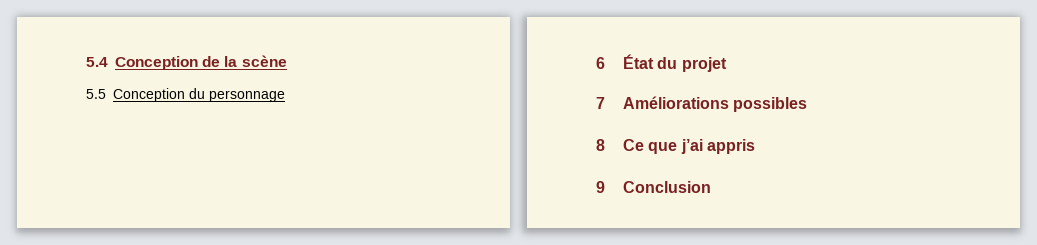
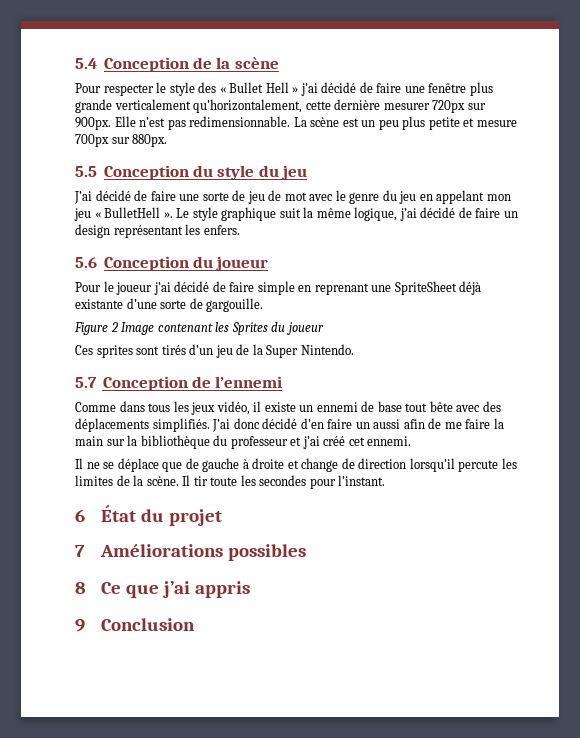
[86,88,285,102] 5.5 Conception du personnage -> [75,82,493,96] [75,99,486,113] [75,116,517,130] [75,134,168,147] [75,165,308,180] [74,190,511,204] [74,207,518,221] [75,224,240,238] [75,256,269,271] [75,281,482,295] [75,298,264,312] [74,322,324,335] [75,344,354,358] [75,376,283,391] [75,401,501,415] [75,418,504,432] [75,435,412,449] [75,458,517,472] [75,475,386,489] Pour respecter le style des « Bullet Hell » j’ai décidé de faire une fenêtre plus grande verticalement qu’horizontalement, cette dernière mesurer 720px sur 900px. Elle n’est pas redimensionnable. La scène est un peu plus petite et mesure 700px sur 880px. // 5.5 Conception du style du jeu // J’ai décidé de faire une sorte de jeu de mot avec le genre du jeu en appelant mon jeu « BulletHell ». Le style graphique suit la même logique, j’ai décidé de faire un design représentant les enfers. // 5.6 Conception du joueur // Pour le joueur j’ai décidé de faire simple en reprenant une SpriteSheet déjà existante d’une sorte de gargouille. // Figure 2 Image contenant les Sprites du joueur // Ces sprites sont tirés d’un jeu de la Super Nintendo. // 5.7 Conception de l’ennemi // Comme dans tous les jeux vidéo, il existe un ennemi de base tout bête avec des déplacements simplifiés. J’ai donc décidé d’en faire un aussi afin de me faire la main sur la bibliothèque du professeur et j’ai créé cet ennemi. // Il ne se déplace que de gauche à droite et change de direction lorsqu’il percute les limites de la scène. Il tir toute les secondes pour l’instant.

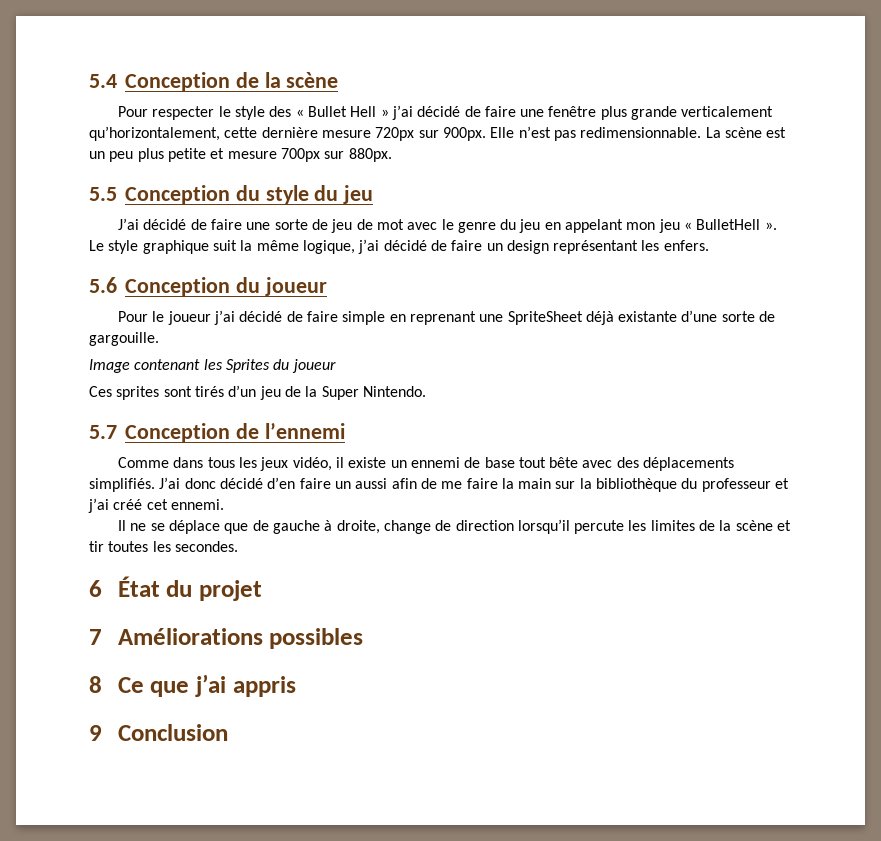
[383,103,430,110] mesurer -> [321,130,371,138] mesure
[74,322,118,335] Figure 2 -> (159, 339) none
[252,458,299,469] droite et -> [336,520,380,534] droite,
[146,475,386,489] scène. Il tir toute les secondes pour l’instant. -> [735,520,792,531] [89,541,238,552] scène et tir toutes les secondes.

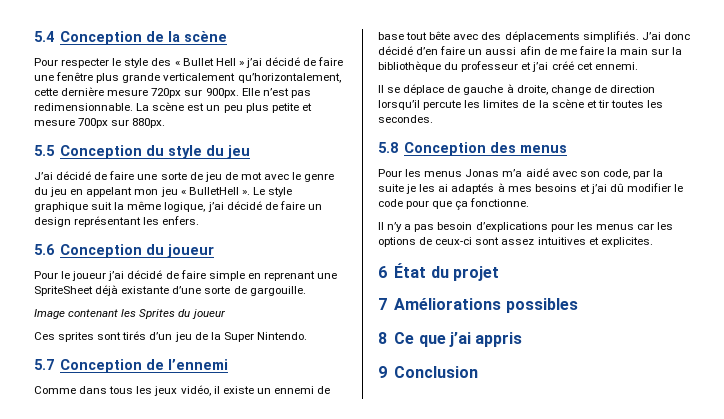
[130,523,147,531] ne -> (384, 89) none
[224,523,249,534] que -> (445, 89) none
(238, 546) none -> [378,142,567,156] [378,168,664,179] [378,183,684,194] [378,198,530,210] [378,222,674,232] [378,237,653,247] // 5.8 Conception des menus // Pour les menus Jonas m’a aidé avec son code, par la suite je les ai adaptés à mes besoins et j’ai dû modifier le code pour que ça fonctionne. // Il n’y a pas besoin d’explications pour les menus car les options de ceux-ci sont assez intuitives et explicites.

